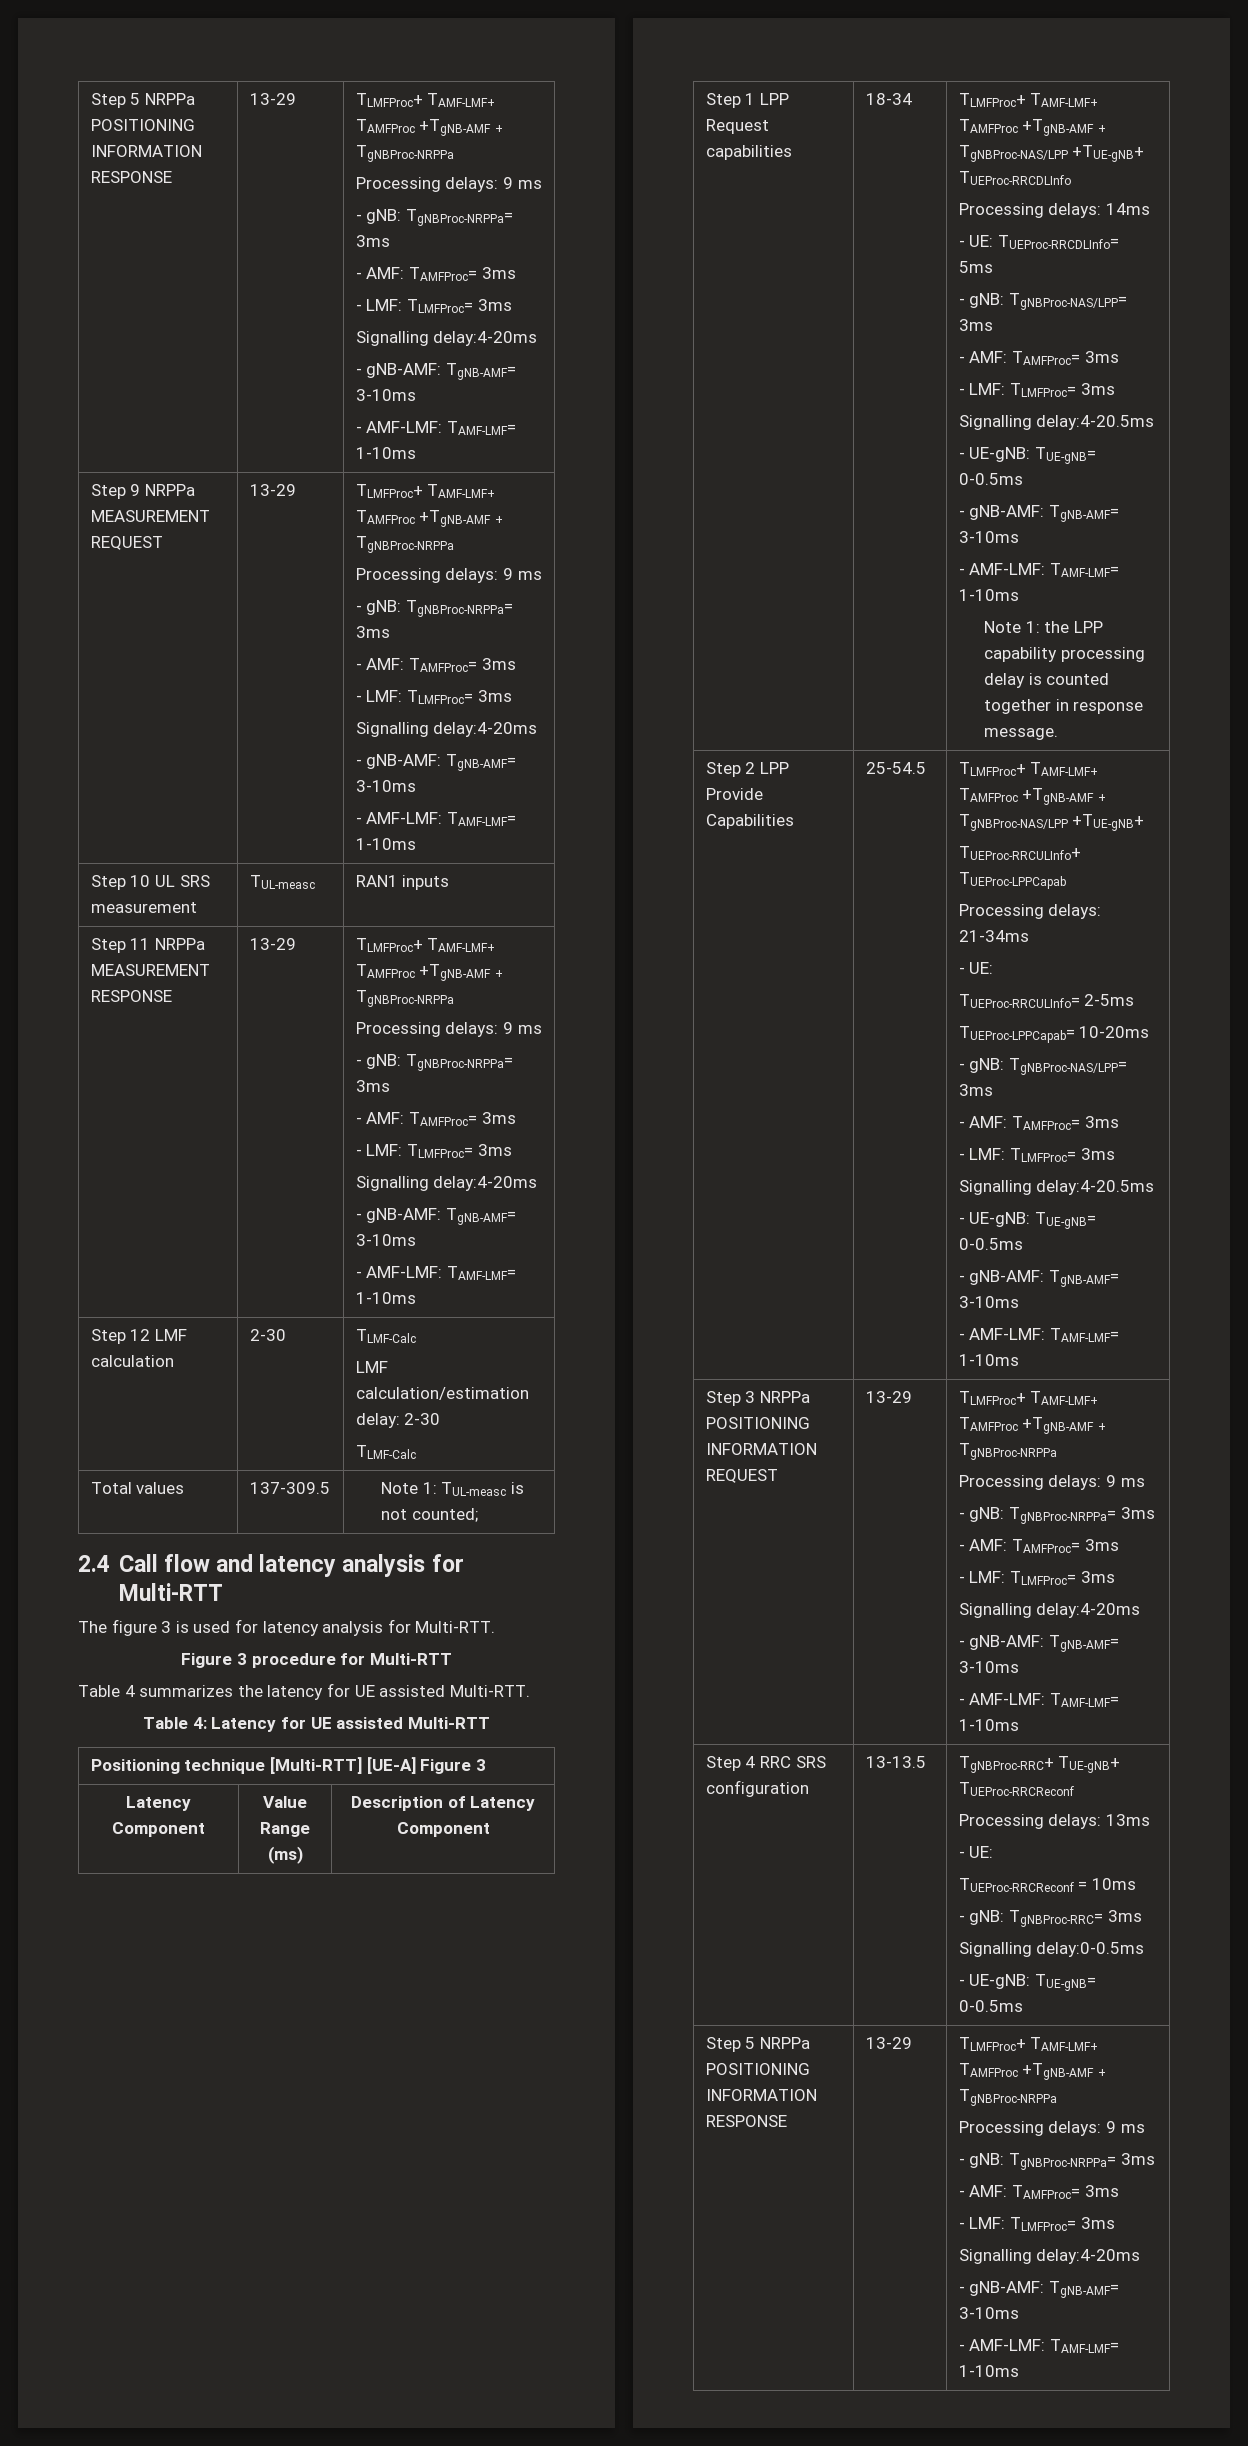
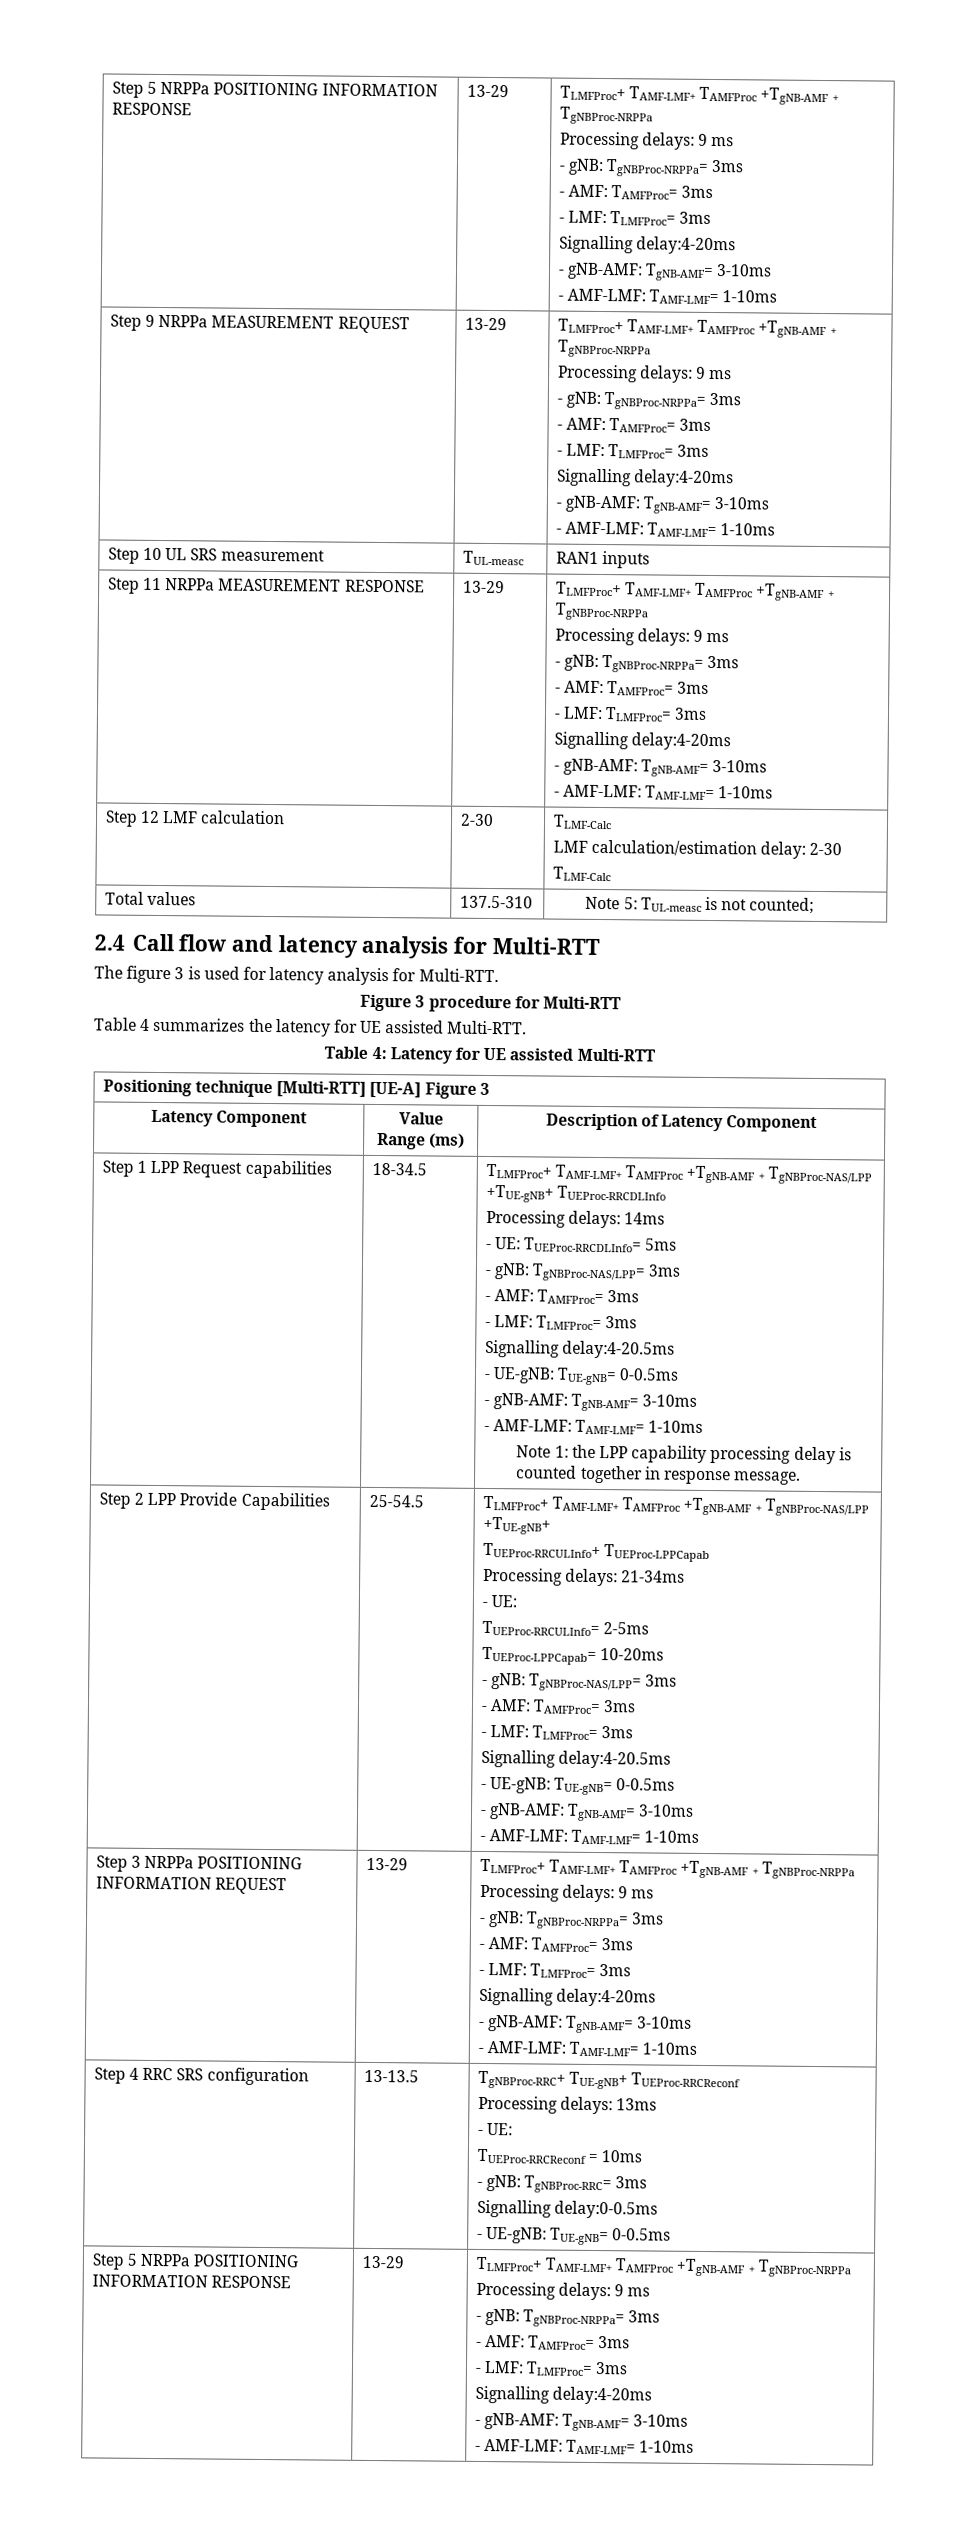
[249,1482,330,1494] [381,1482,437,1494] 137-309.5 | Note 1: -> [459,895,533,909] [585,896,638,910] 137.5-310 | Note 5:
[865,93,912,105] 18-34 -> [371,1162,427,1176] 18-34.5

